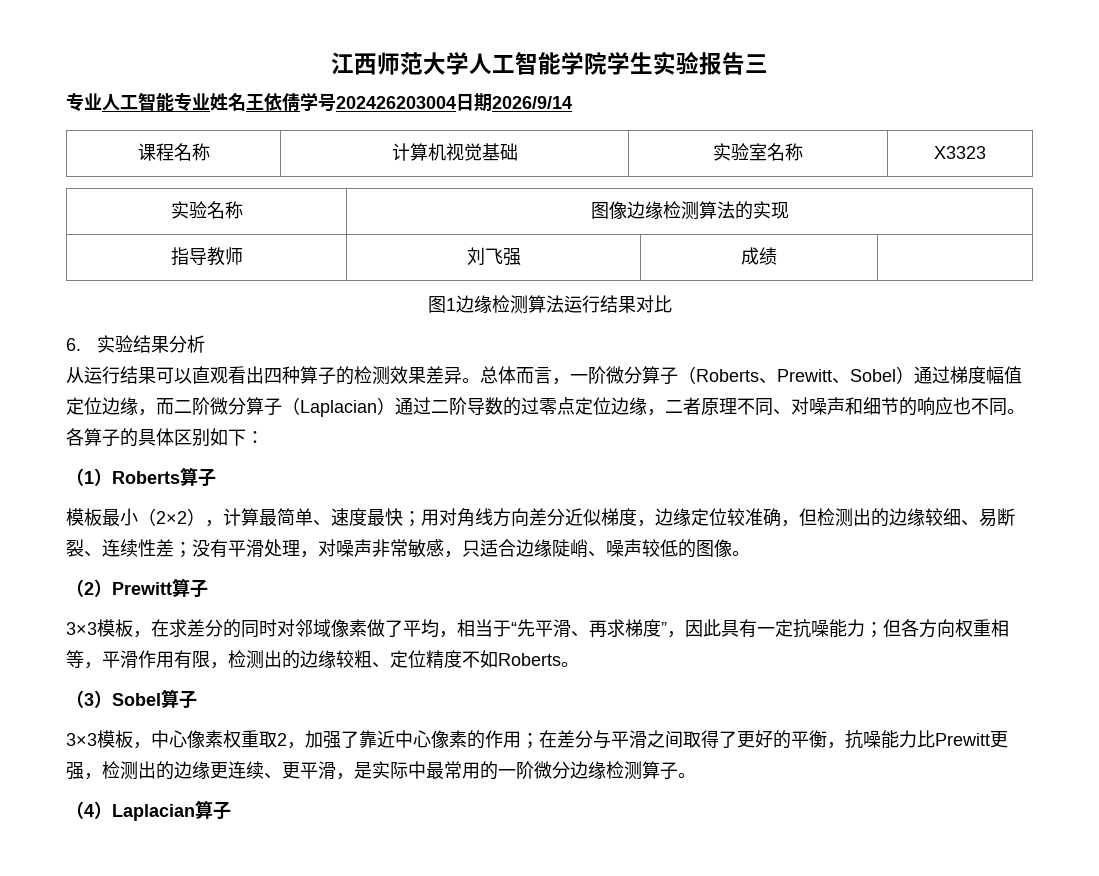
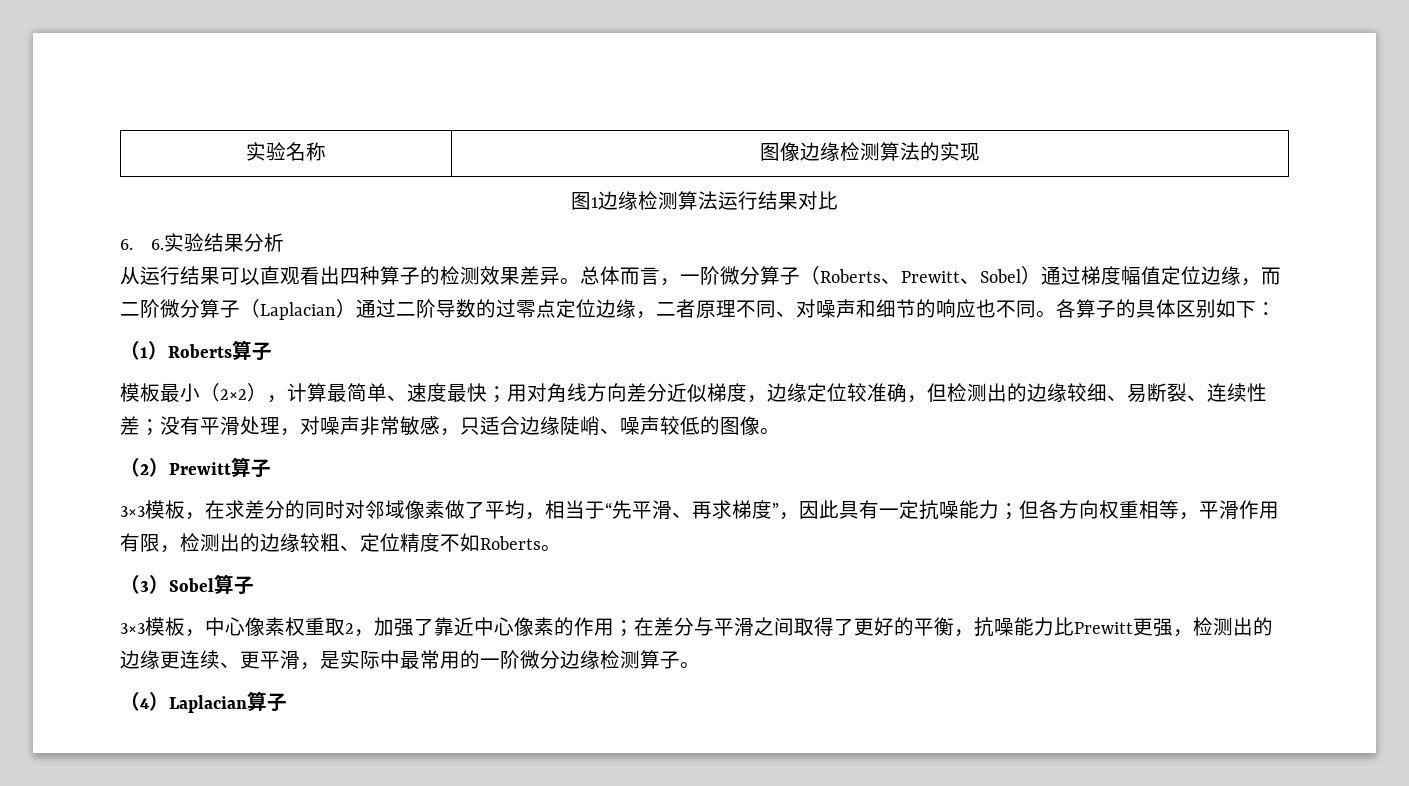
[331,51,768,75] [66,92,572,112] [137,143,210,161] [391,143,518,161] [713,143,803,161] [934,146,986,159] 江西师范大学人工智能学院学生实验报告三 // 专业人工智能专业姓名王依倩学号202426203004日期2026/9/14 // 课程名称 | 计算机视觉基础 | 实验室名称 | X3323 // -> (246, 151) none
[170,247,243,266] [466,247,521,266] [741,247,777,265] // 指导教师 | 刘飞强 | 成绩 | -> (980, 152) none
(81, 344) none -> [151,239,165,250] 6.

